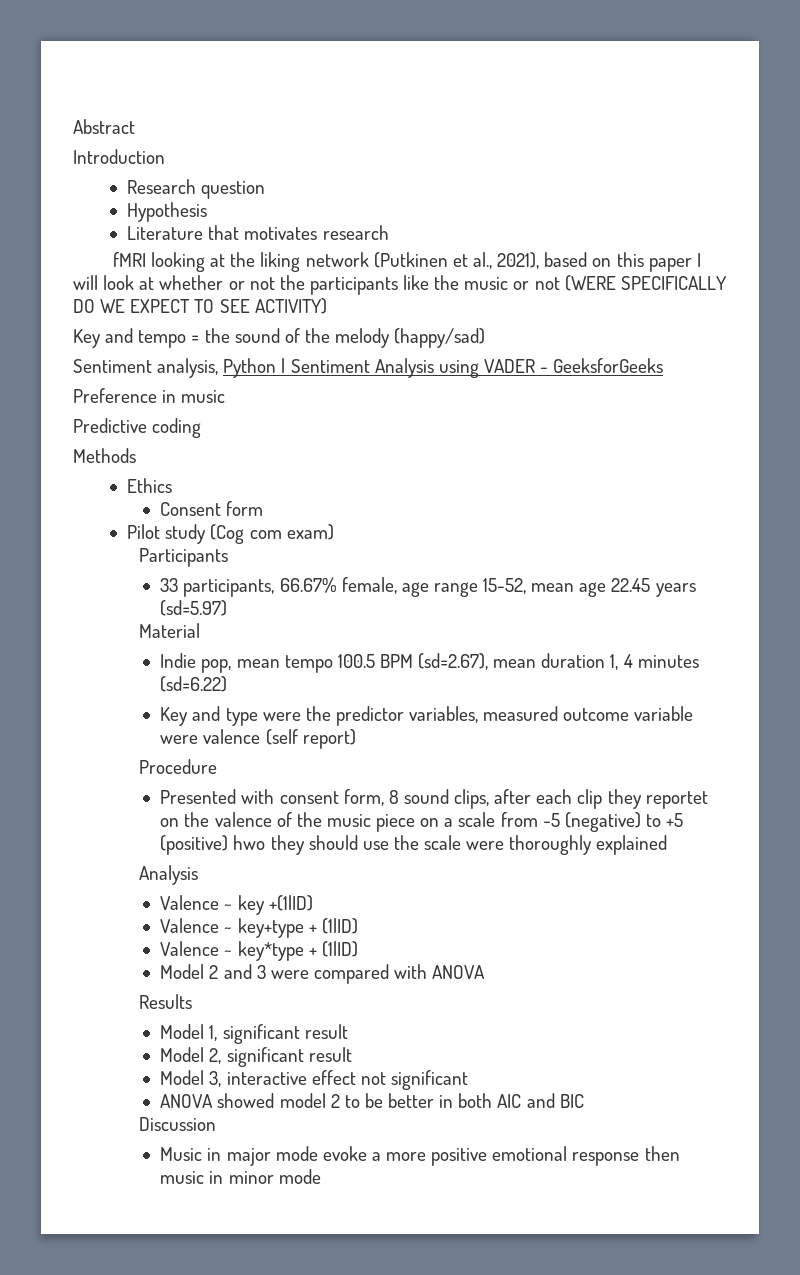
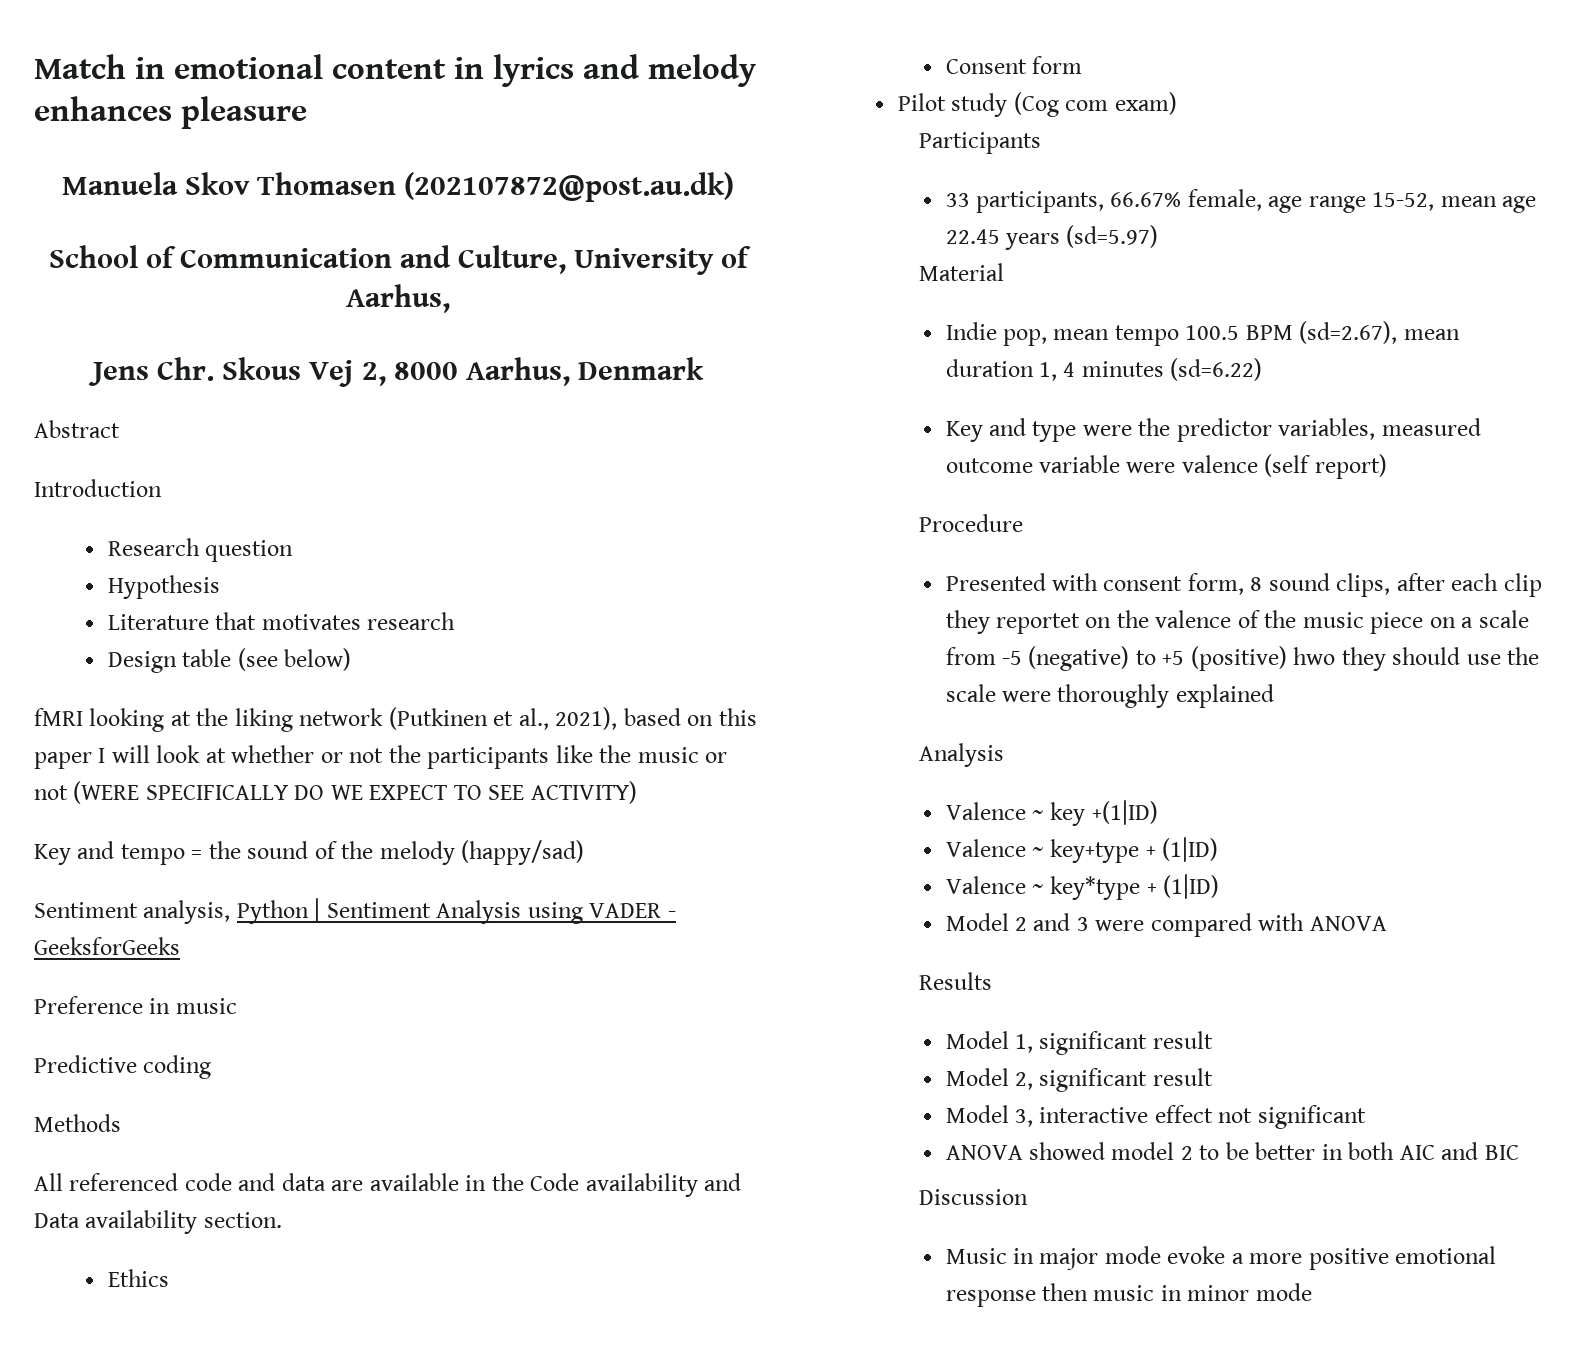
(73, 126) none -> [34,54,756,87] [34,96,307,129] [61,172,735,202] [48,245,752,275] [346,284,450,313] [88,357,704,387] Match in emotional content in lyrics and melody enhances pleasure // Manuela Skov Thomasen (202107872@post.au.dk) // School of Communication and Culture, University of Aarhus, // Jens Chr. Skous Vej 2, 8000 Aarhus, Denmark //
(389, 232) none -> [107,648,352,673] // Design table (see below)
(136, 455) none -> [34,1173,742,1197] [34,1210,282,1234] // All referenced code and data are available in the Code availability and Data availability section.

